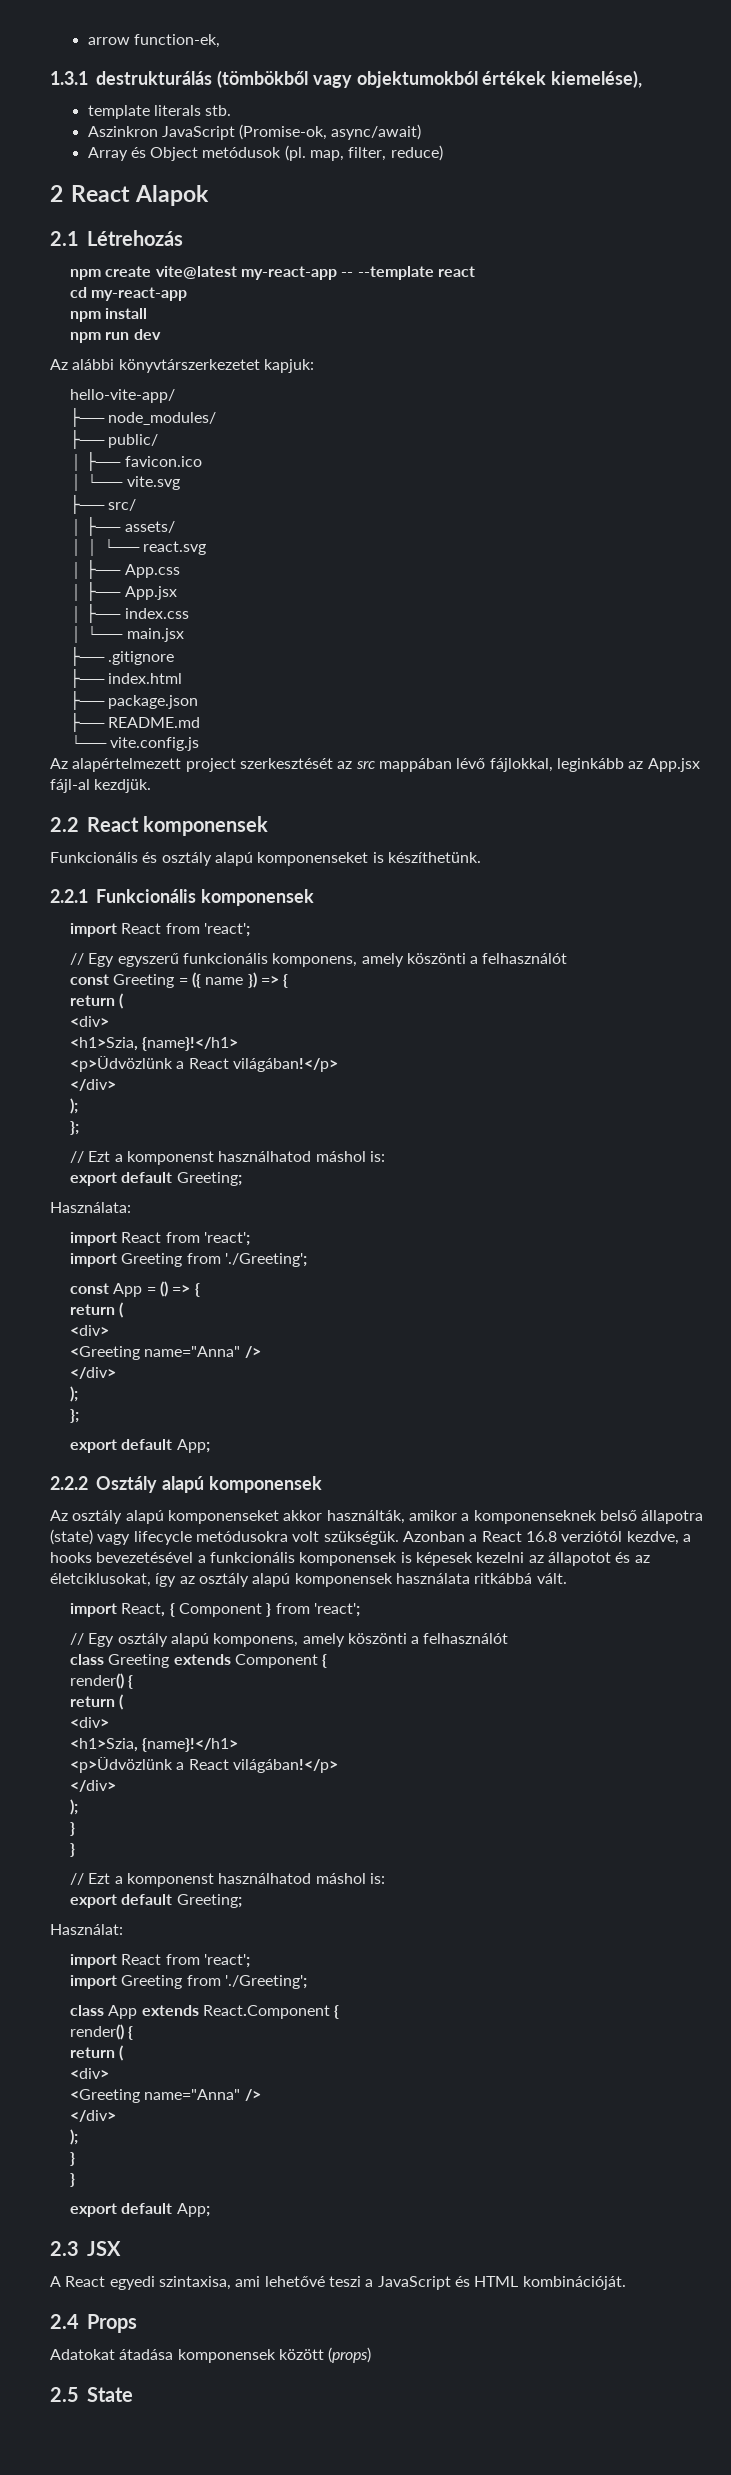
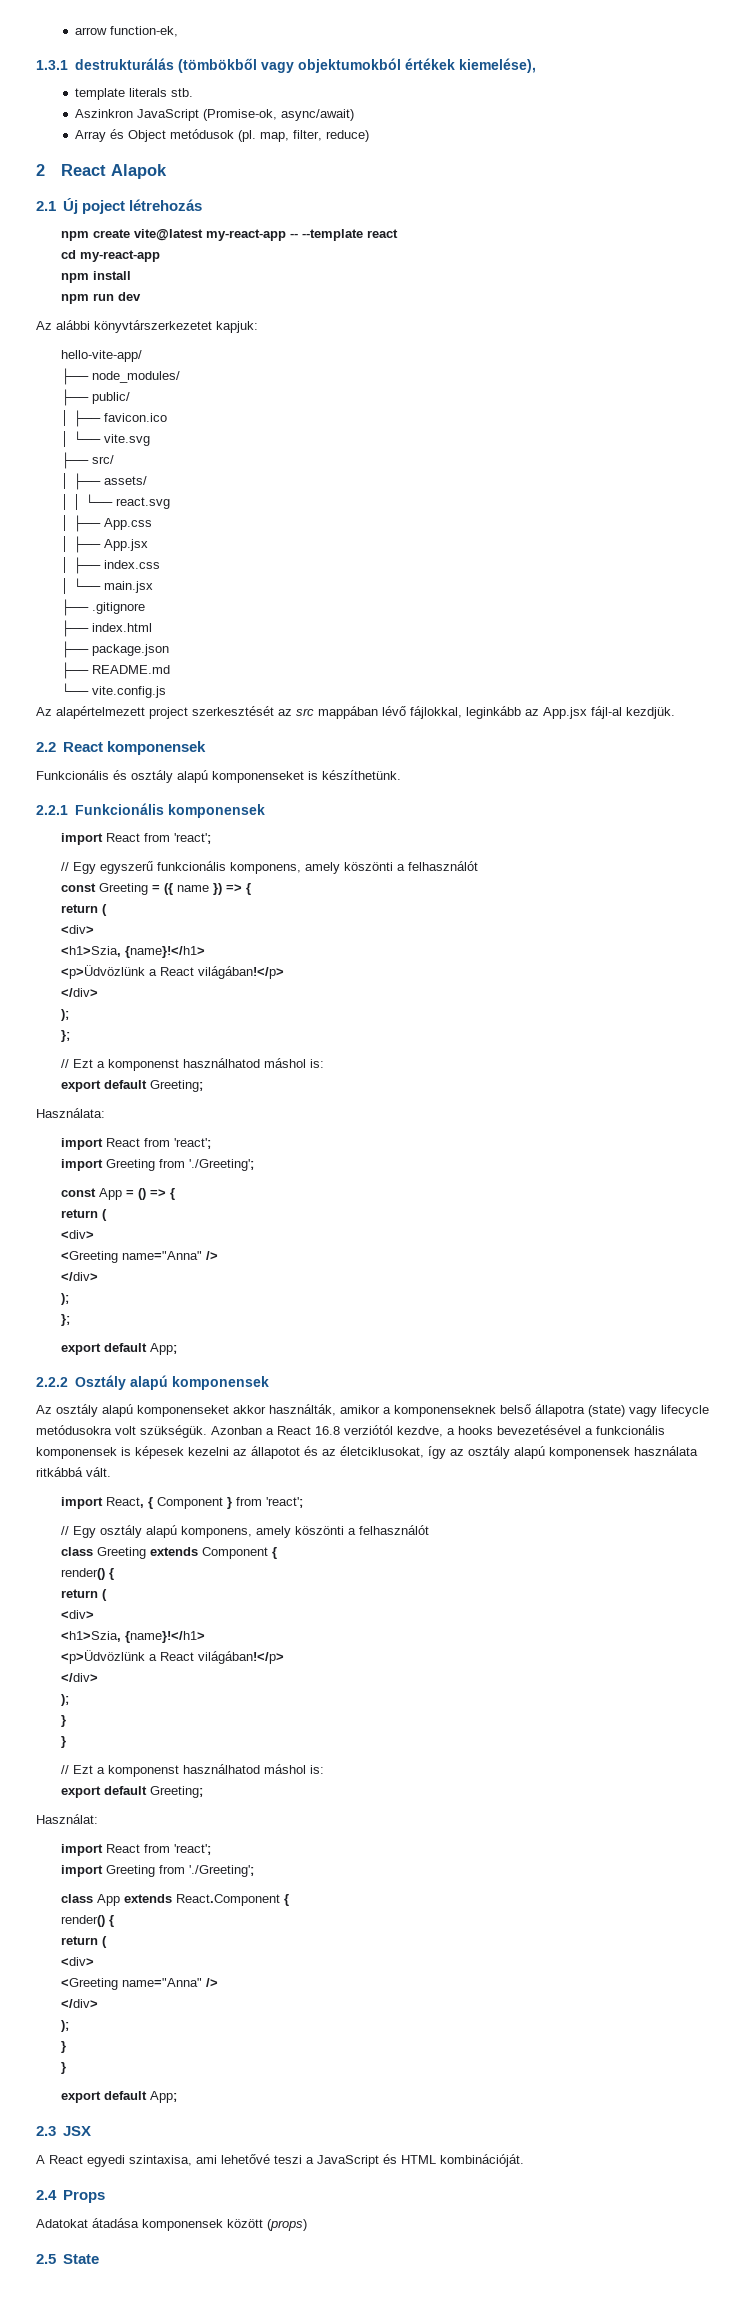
[87,230,183,246] Létrehozás -> [62,198,202,214] Új poject létrehozás

